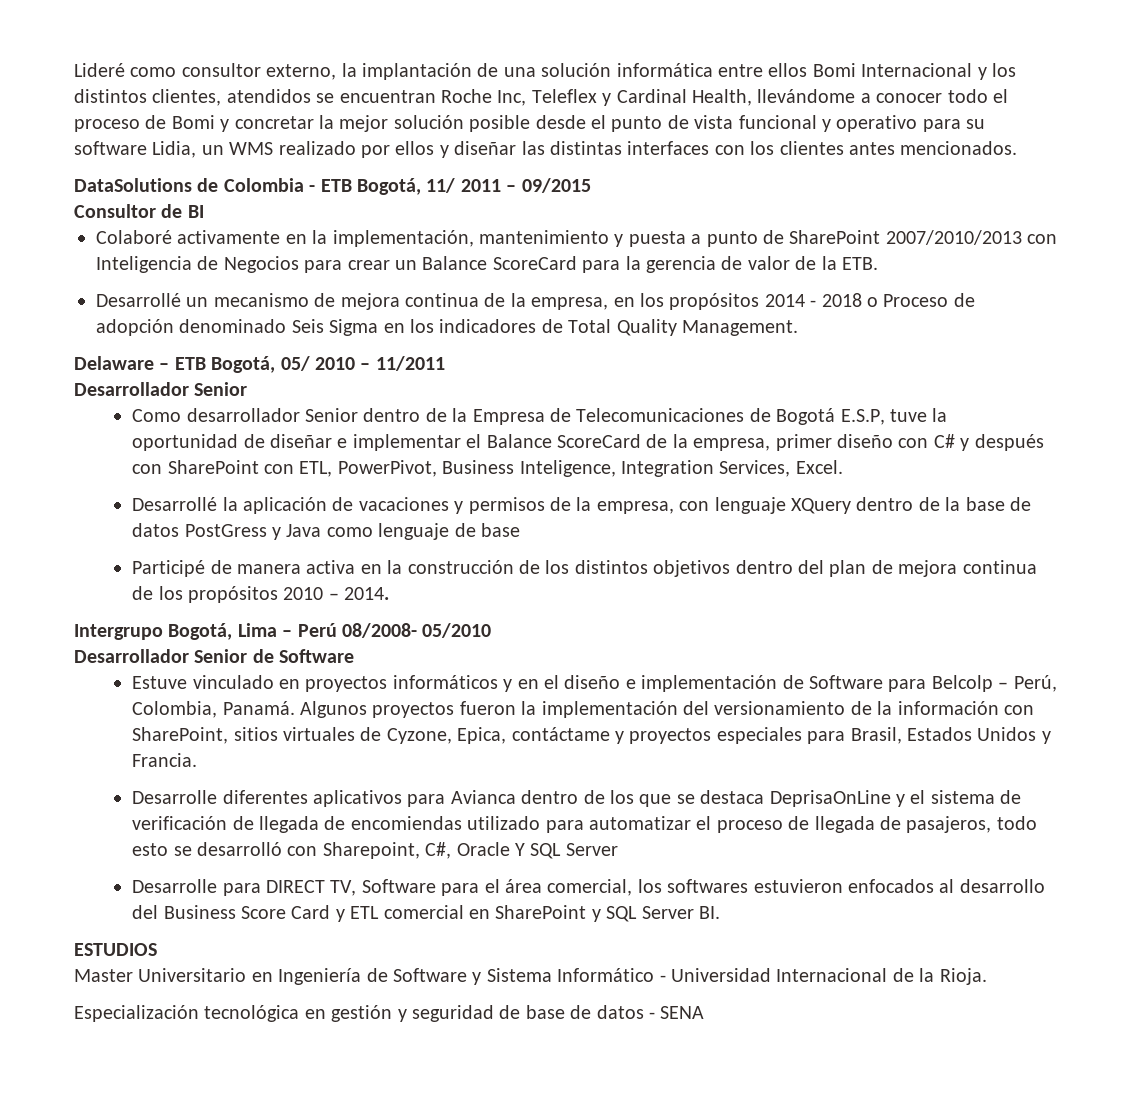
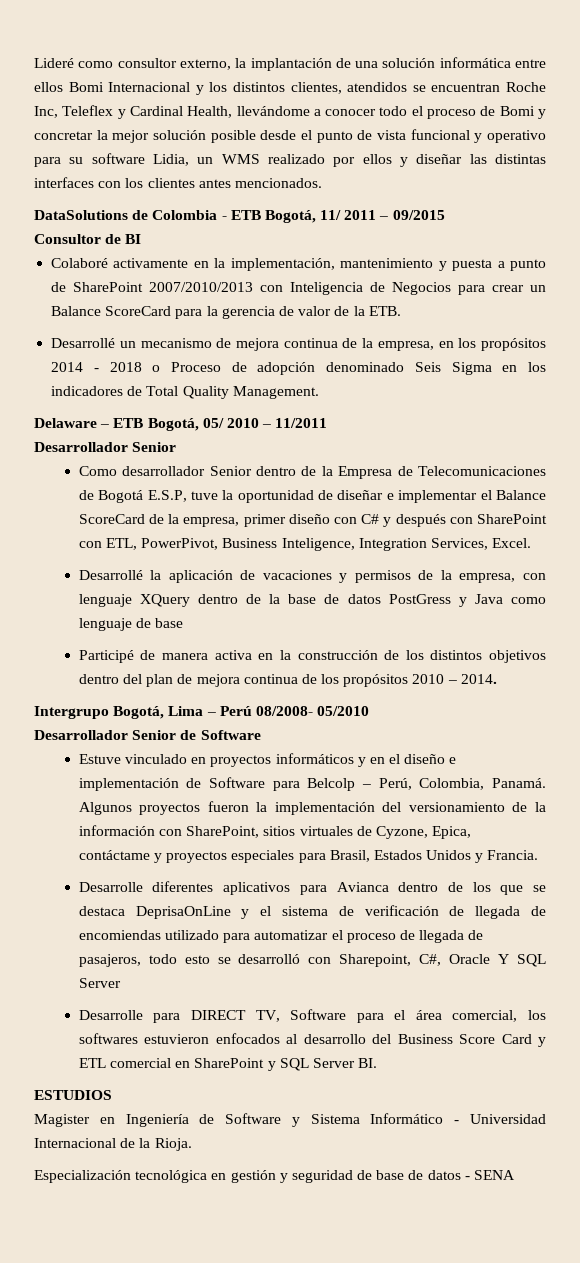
[74,968,247,982] Master Universitario -> [34,1114,90,1127] Magister

